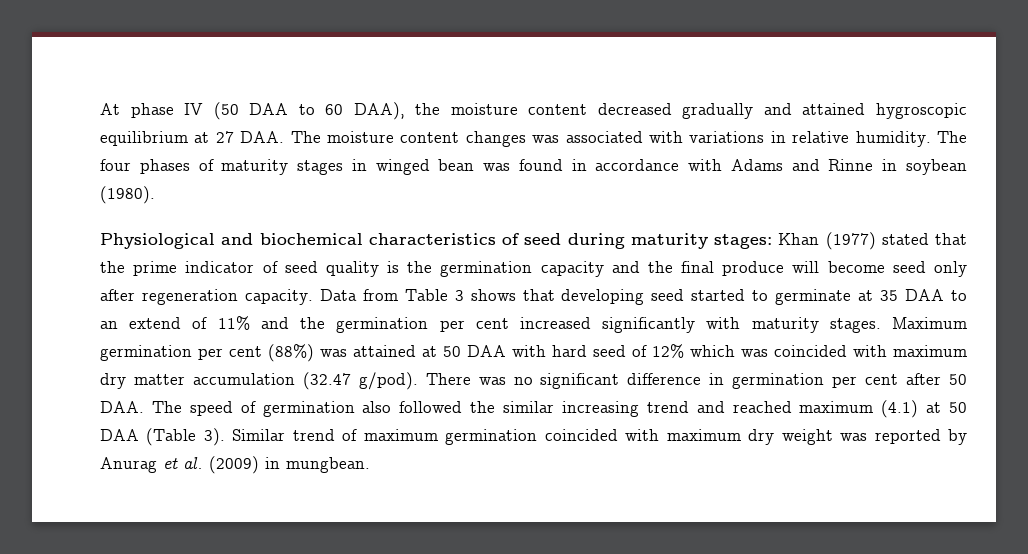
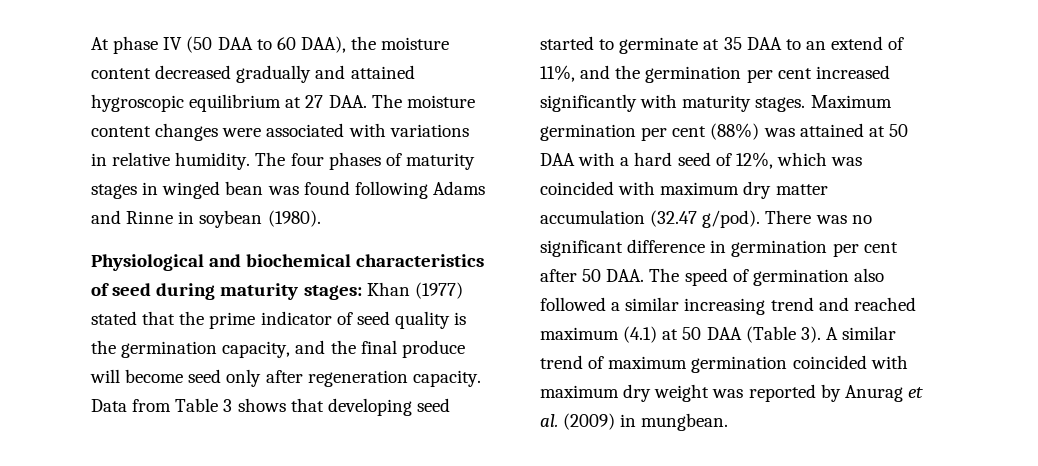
[532,135,560,143] was -> [222,128,262,137] were
[571,159,723,171] in accordance with -> [354,181,428,199] following
[540,261,604,277] capacity -> [222,341,291,358] capacity,
[217,316,250,330] 11% -> [540,65,575,82] 11%,
(546, 351) none -> [620,157,630,166] a
[652,344,684,358] 12% -> [735,152,773,169] 12%,
[470,401,496,413] the -> [611,302,621,311] a
[232,429,286,441] Similar -> [825,326,897,340] A similar

